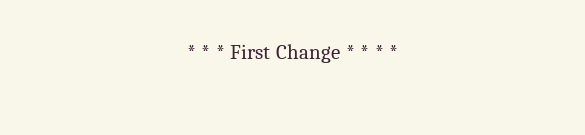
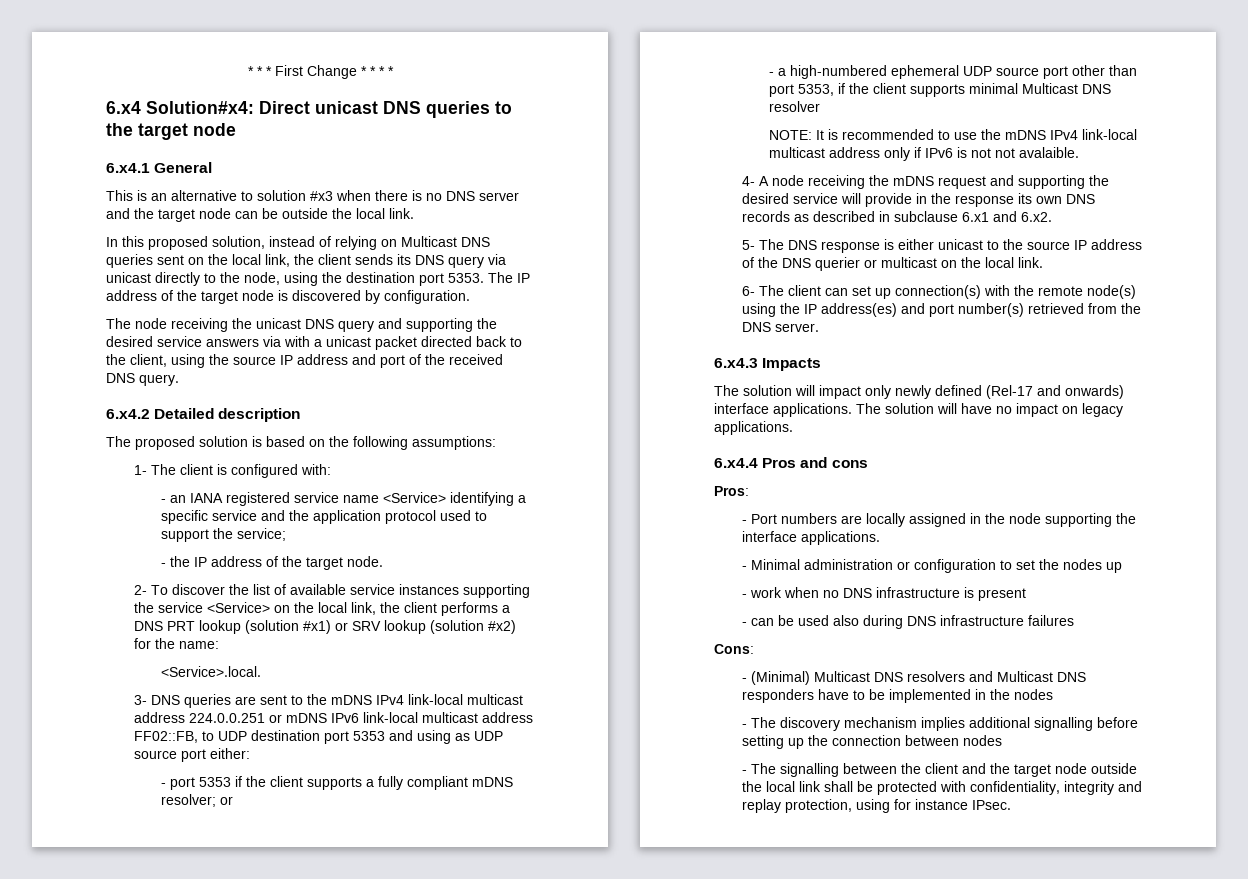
(399, 52) none -> [106,101,512,118] [106,123,236,140] [106,162,213,173] [106,190,519,201] [106,208,414,222] [106,236,490,250] [106,254,506,268] [106,272,530,286] [106,290,470,304] [106,318,497,332] [106,336,522,350] [106,354,503,368] [106,373,179,386] [106,408,301,422] [106,436,496,450] [133,464,331,478] [160,492,526,506] [160,510,487,524] [160,528,286,542] [160,556,383,570] [133,584,530,598] [133,602,510,616] [133,620,516,634] [133,638,219,649] [160,666,261,677] [133,694,523,708] [133,712,533,723] [133,730,503,744] [133,748,250,762] [160,776,513,790] [160,794,233,807] [768,65,1137,79] [768,83,1111,97] [768,101,820,112] [768,129,1137,140] [768,147,1079,161] [741,175,1109,189] [741,193,1095,207] [741,211,1052,222] [741,239,1142,253] [741,257,1043,271] [741,285,1136,299] [741,303,1141,317] [741,322,819,332] [714,358,822,371] [714,385,1124,399] [714,403,1123,417] [714,421,793,435] [714,457,868,468] [714,486,749,496] [741,513,1136,527] [741,531,880,545] [741,559,1122,573] [741,587,1026,601] [741,615,1074,629] [714,644,754,654] [741,671,1086,685] [741,689,1053,703] [741,717,1138,731] [741,735,1002,749] [741,763,1137,777] [741,781,1142,795] [741,799,1011,813] // 6.x4 Solution#x4: Direct unicast DNS queries to the target node // 6.x4.1 General // This is an alternative to solution #x3 when there is no DNS server and the target node can be outside the local link. // In this proposed solution, instead of relying on Multicast DNS queries sent on the local link, the client sends its DNS query via unicast directly to the node, using the destination port 5353. The IP address of the target node is discovered by configuration. // The node receiving the unicast DNS query and supporting the desired service answers via with a unicast packet directed back to the client, using the source IP address and port of the received DNS query. // 6.x4.2 Detailed description // The proposed solution is based on the following assumptions: // 1- The client is configured with: // - an IANA registered service name <Service> identifying a specific service and the application protocol used to support the service; // - the IP address of the target node. // 2- To discover the list of available service instances supporting the service <Service> on the local link, the client performs a DNS PRT lookup (solution #x1) or SRV lookup (solution #x2) for the name: // <Service>.local. // 3- DNS queries are sent to the mDNS IPv4 link-local multicast address 224.0.0.251 or mDNS IPv6 link-local multicast address FF02::FB, to UDP destination port 5353 and using as UDP source port either: // - port 5353 if the client supports a fully compliant mDNS resolver; or // - a high-numbered ephemeral UDP source port other than port 5353, if the client supports minimal Multicast DNS resolver // NOTE: It is recommended to use the mDNS IPv4 link-local multicast address only if IPv6 is not not avalaible. // 4- A node receiving the mDNS request and supporting the desired service will provide in the response its own DNS records as described in subclause 6.x1 and 6.x2. // 5- The DNS response is either unicast to the source IP address of the DNS querier or multicast on the local link. // 6- The client can set up connection(s) with the remote node(s) using the IP address(es) and port number(s) retrieved from the DNS server. // 6.x4.3 Impacts // The solution will impact only newly defined (Rel-17 and onwards) interface applications. The solution will have no impact on legacy applications. // 6.x4.4 Pros and cons // Pros: // - Port numbers are locally assigned in the node supporting the interface applications. // - Minimal administration or configuration to set the nodes up // - work when no DNS infrastructure is present // - can be used also during DNS infrastructure failures // Cons: // - (Minimal) Multicast DNS resolvers and Multicast DNS responders have to be implemented in the nodes // - The discovery mechanism implies additional signalling before setting up the connection between nodes // - The signalling between the client and the target node outside the local link shall be protected with confidentiality, integrity and replay protection, using for instance IPsec.

